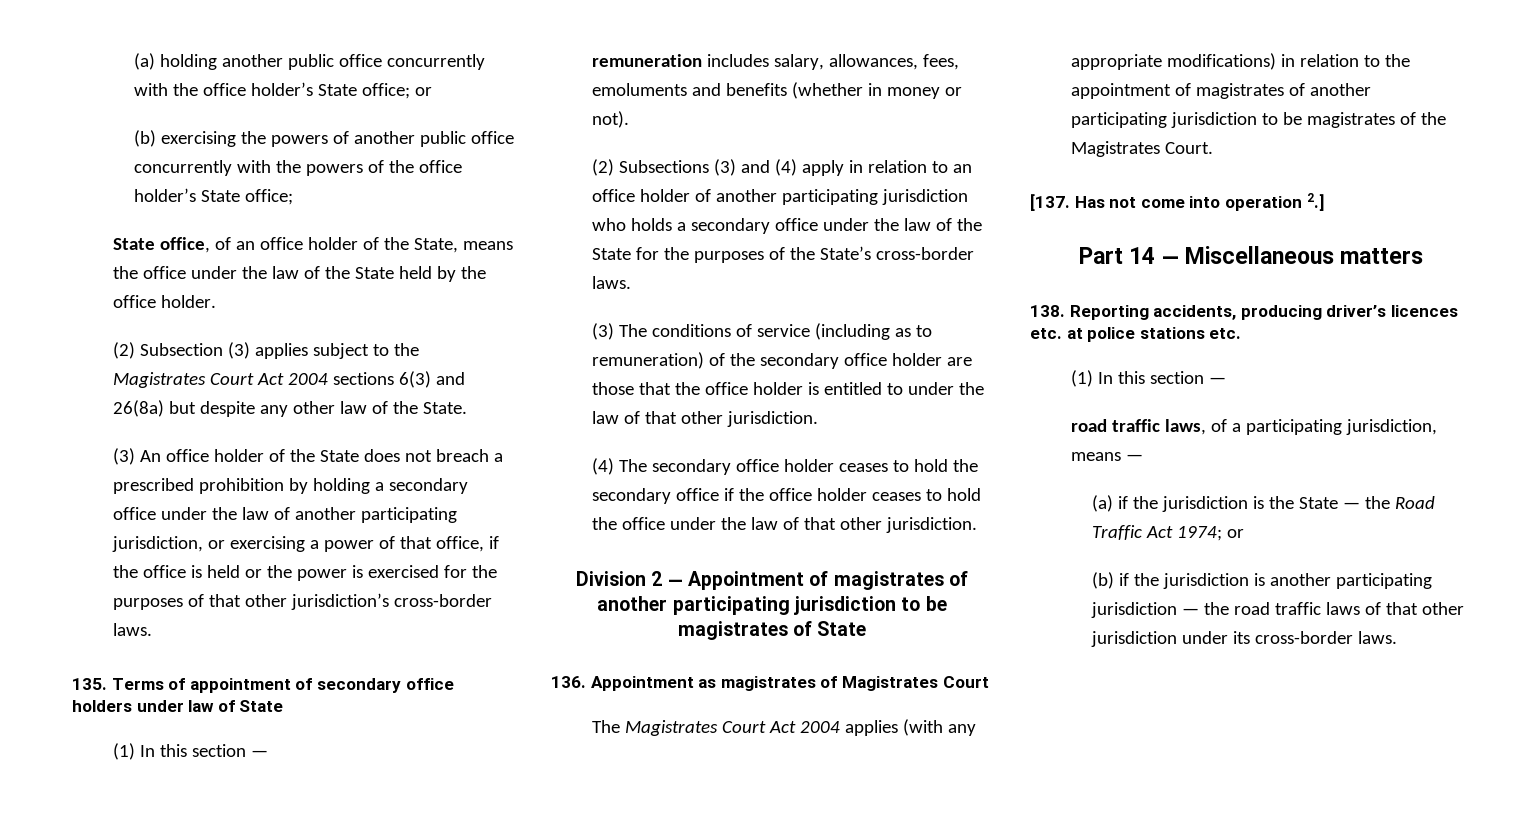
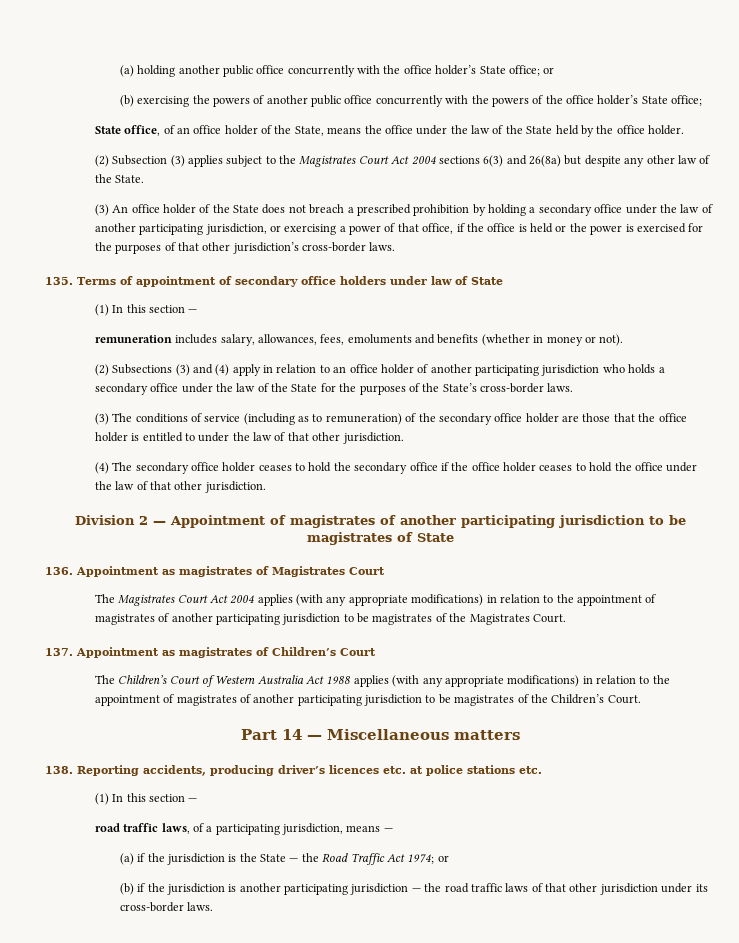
[1030,193,1325,211] [137. Has not come into operation 2.] -> [45,647,376,658] [94,675,670,687] [94,694,641,706] 137. Appointment as magistrates of Children’s Court // The Children’s Court of Western Australia Act 1988 applies (with any appropriate modifications) in relation to the appointment of magistrates of another participating jurisdiction to be magistrates of the Children’s Court.

